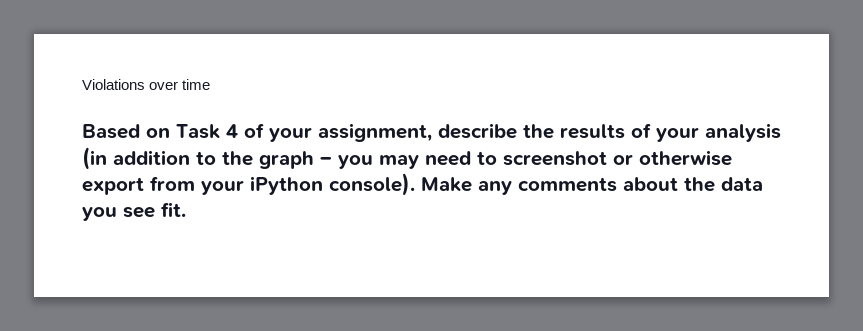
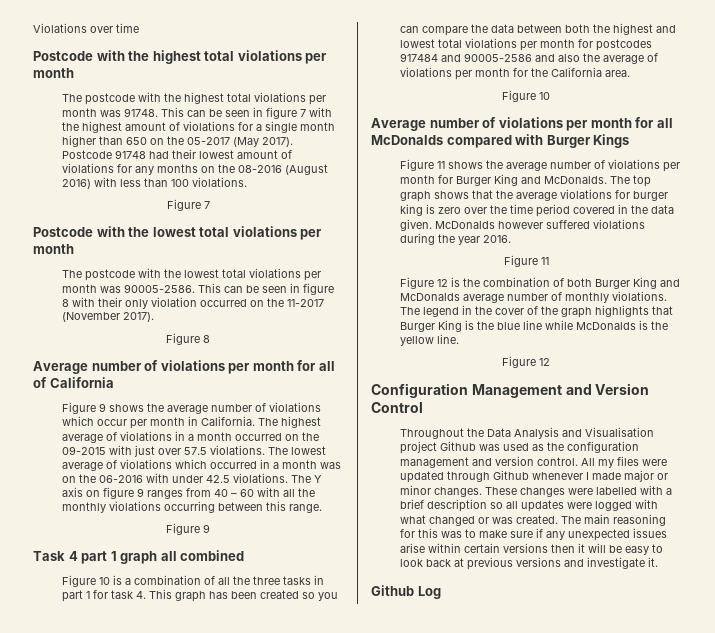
[82,123,781,142] [82,147,732,170] [82,173,763,196] [82,202,186,221] Based on Task 4 of your assignment, describe the results of your analysis (in addition to the graph – you may need to screenshot or otherwise export from your iPython console). Make any comments about the data you see fit. -> [33,50,328,64] [33,68,74,78] [61,92,326,105] [61,107,332,119] [61,121,335,133] [61,135,293,147] [61,149,292,159] [61,163,328,175] [61,177,247,189] [166,199,210,211] [33,226,323,240] [33,244,74,254] [61,268,321,281] [61,283,334,295] [61,297,324,309] [61,312,154,322] [166,333,210,345] [33,360,335,374] [33,377,114,388] [61,402,321,414] [61,416,321,429] [61,431,319,443] [61,445,326,457] [61,459,341,471] [61,473,322,483] [61,487,315,499] [61,501,322,513] [166,523,210,535] [33,550,245,564] [61,575,324,587] [61,589,338,602] [399,23,676,36] [399,38,652,51] [399,53,658,64] [399,67,630,80] [502,90,550,102] [371,117,673,131] [371,134,630,148] [399,159,680,172] [399,174,651,187] [399,189,668,202] [399,204,674,217] [399,219,645,231] [399,233,511,245] [503,255,549,267] [399,277,680,289] [399,291,667,303] [399,305,673,318] [399,320,668,332] [399,334,459,346] [502,356,550,368] [371,383,650,398] [371,402,423,413] [399,427,654,439] [399,441,639,454] [399,456,667,468] [399,470,668,483] [399,485,672,497] [399,499,658,512] [399,514,666,526] [399,528,667,541] [399,543,663,555] [399,557,658,570] [371,585,441,599] Postcode with the highest total violations per month // The postcode with the highest total violations per month was 91748. This can be seen in figure 7 with the highest amount of violations for a single month higher than 650 on the 05-2017 (May 2017). Postcode 91748 had their lowest amount of violations for any months on the 08-2016 (August 2016) with less than 100 violations. // Figure 7 // Postcode with the lowest total violations per month // The postcode with the lowest total violations per month was 90005-2586. This can be seen in figure 8 with their only violation occurred on the 11-2017 (November 2017). // Figure 8 // Average number of violations per month for all of California // Figure 9 shows the average number of violations which occur per month in California. The highest average of violations in a month occurred on the 09-2015 with just over 57.5 violations. The lowest average of violations which occurred in a month was on the 06-2016 with under 42.5 violations. The Y axis on figure 9 ranges from 40 – 60 with all the monthly violations occurring between this range. // Figure 9 // Task 4 part 1 graph all combined // Figure 10 is a combination of all the three tasks in part 1 for task 4. This graph has been created so you can compare the data between both the highest and lowest total violations per month for postcodes 917484 and 90005-2586 and also the average of violations per month for the California area. // Figure 10 // Average number of violations per month for all McDonalds compared with Burger Kings // Figure 11 shows the average number of violations per month for Burger King and McDonalds. The top graph shows that the average violations for burger king is zero over the time period covered in the data given. McDonalds however suffered violations during the year 2016. // Figure 11 // Figure 12 is the combination of both Burger King and McDonalds average number of monthly violations. The legend in the cover of the graph highlights that Burger King is the blue line while McDonalds is the yellow line. // Figure 12 // Configuration Management and Version Control // Throughout the Data Analysis and Visualisation project Github was used as the configuration management and version control. All my files were updated through Github whenever I made major or minor changes. These changes were labelled with a brief description so all updates were logged with what changed or was created. The main reasoning for this was to make sure if any unexpected issues arise within certain versions then it will be easy to look back at previous versions and investigate it. // Github Log

